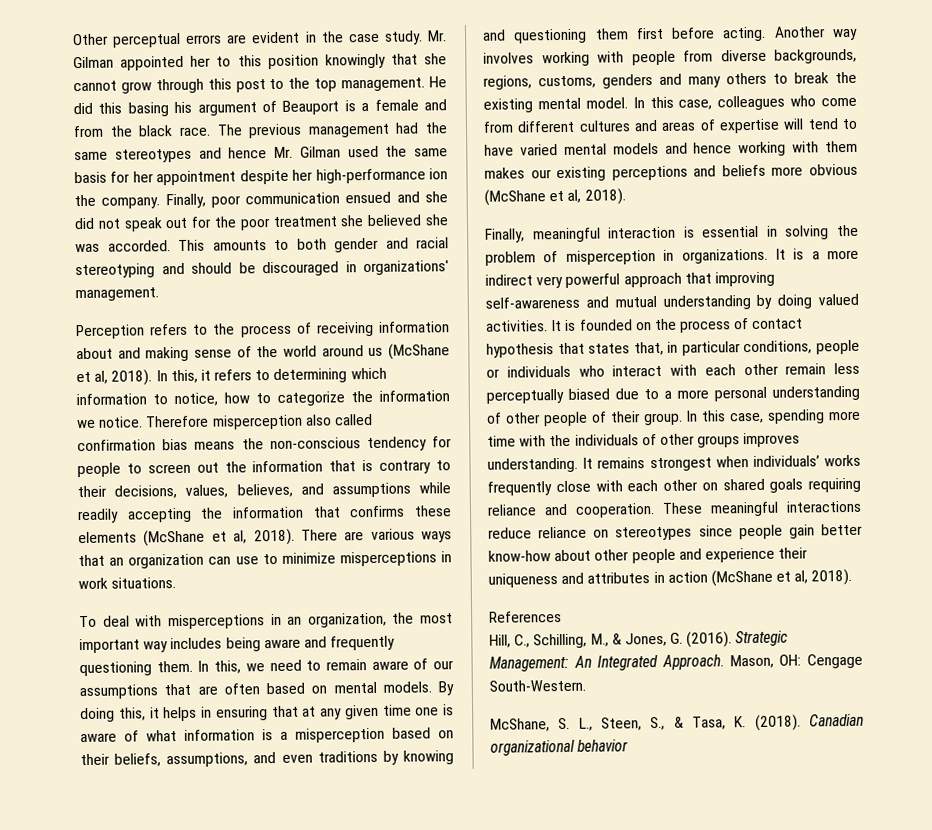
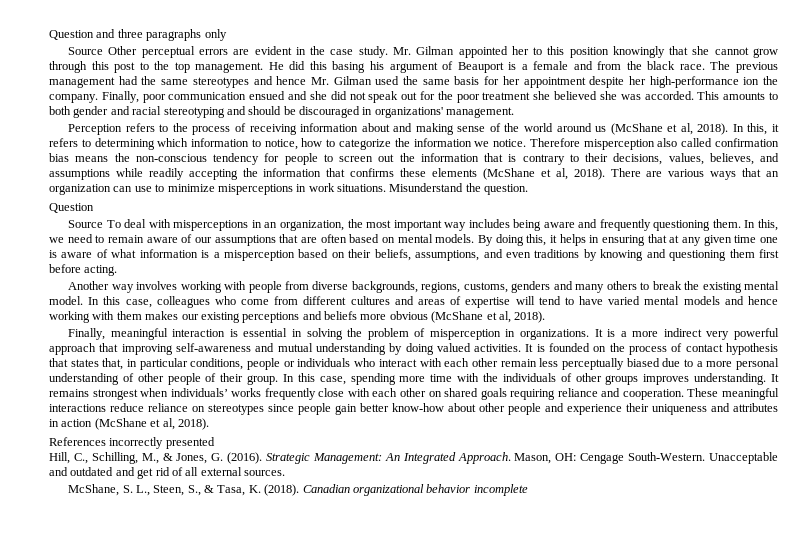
(72, 39) none -> [49,29,227,41] [68,47,104,55] Question and three paragraphs only // Source
(177, 583) // -> [389,183,529,195] [49,203,94,213] [68,220,104,228] Misunderstand the question. // Question // Source
(767, 34) none -> (118, 270) //
(562, 617) none -> [109,437,215,449] incorrectly presented
(586, 685) none -> [708,452,778,464] [49,467,285,479] Unacceptable and outdated and get rid of all external sources.
(629, 745) none -> [473,484,528,496] incomplete

